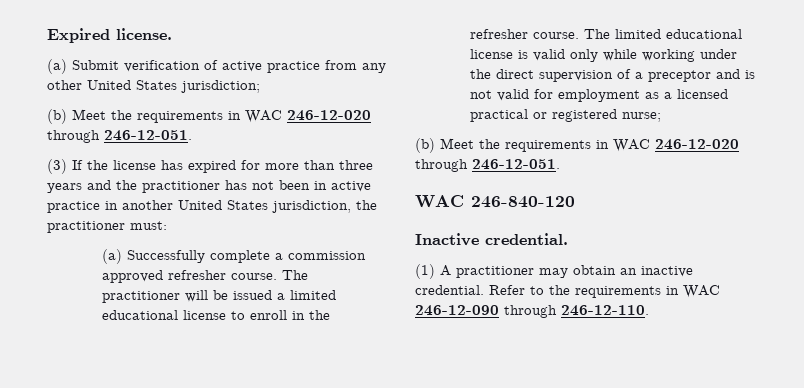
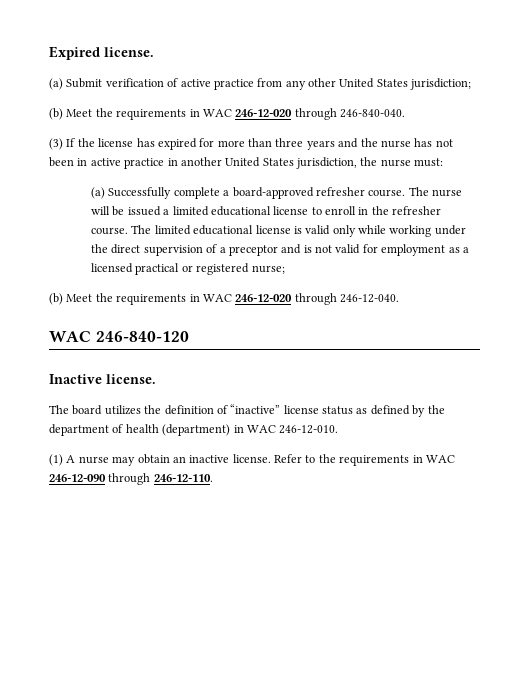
[104,130,192,141] 246-12-051. -> [340,109,405,118] 246-840-040.
[142,181,220,193] practitioner -> [380,140,411,148] nurse
[47,221,125,233] practitioner -> [380,159,411,167] nurse
[287,251,366,260] [101,270,308,283] [101,291,180,303] commission approved refresher course. The practitioner -> [232,187,463,199] board-approved refresher course. The nurse
[472,159,560,170] 246-12-051. -> [340,294,399,303] 246-12-040.
[485,233,568,245] credential. -> [106,374,156,384] [49,404,445,417] [49,424,339,436] license. // The board utilizes the definition of “inactive” license status as defined by the department of health (department) in WAC 246-12-010.
[456,266,534,278] practitioner -> [78,456,109,464] nurse
[415,285,484,295] credential. -> [232,454,271,463] license.

